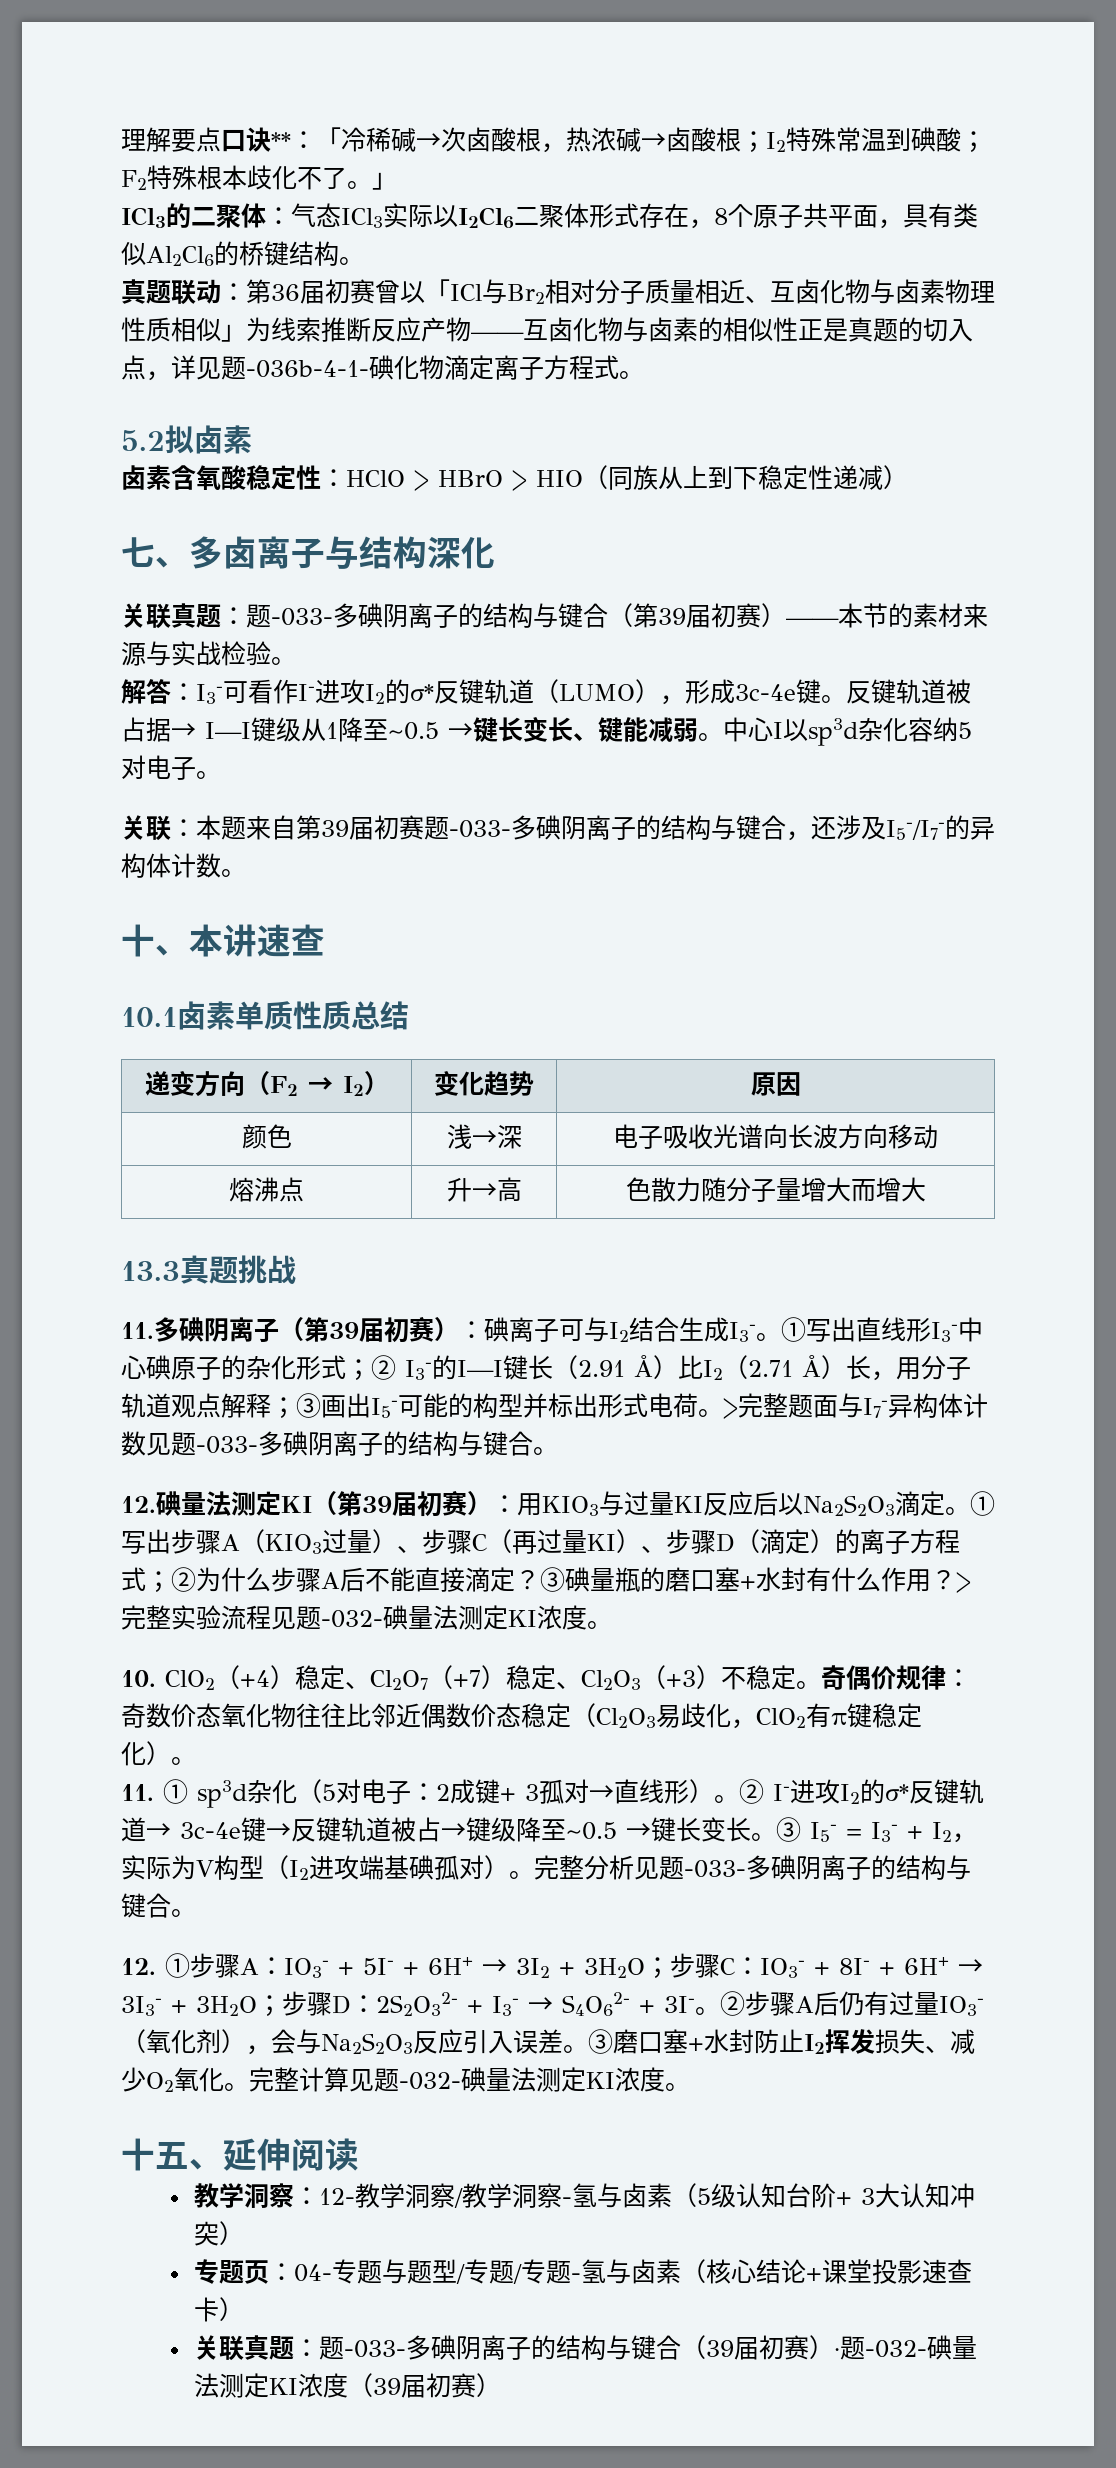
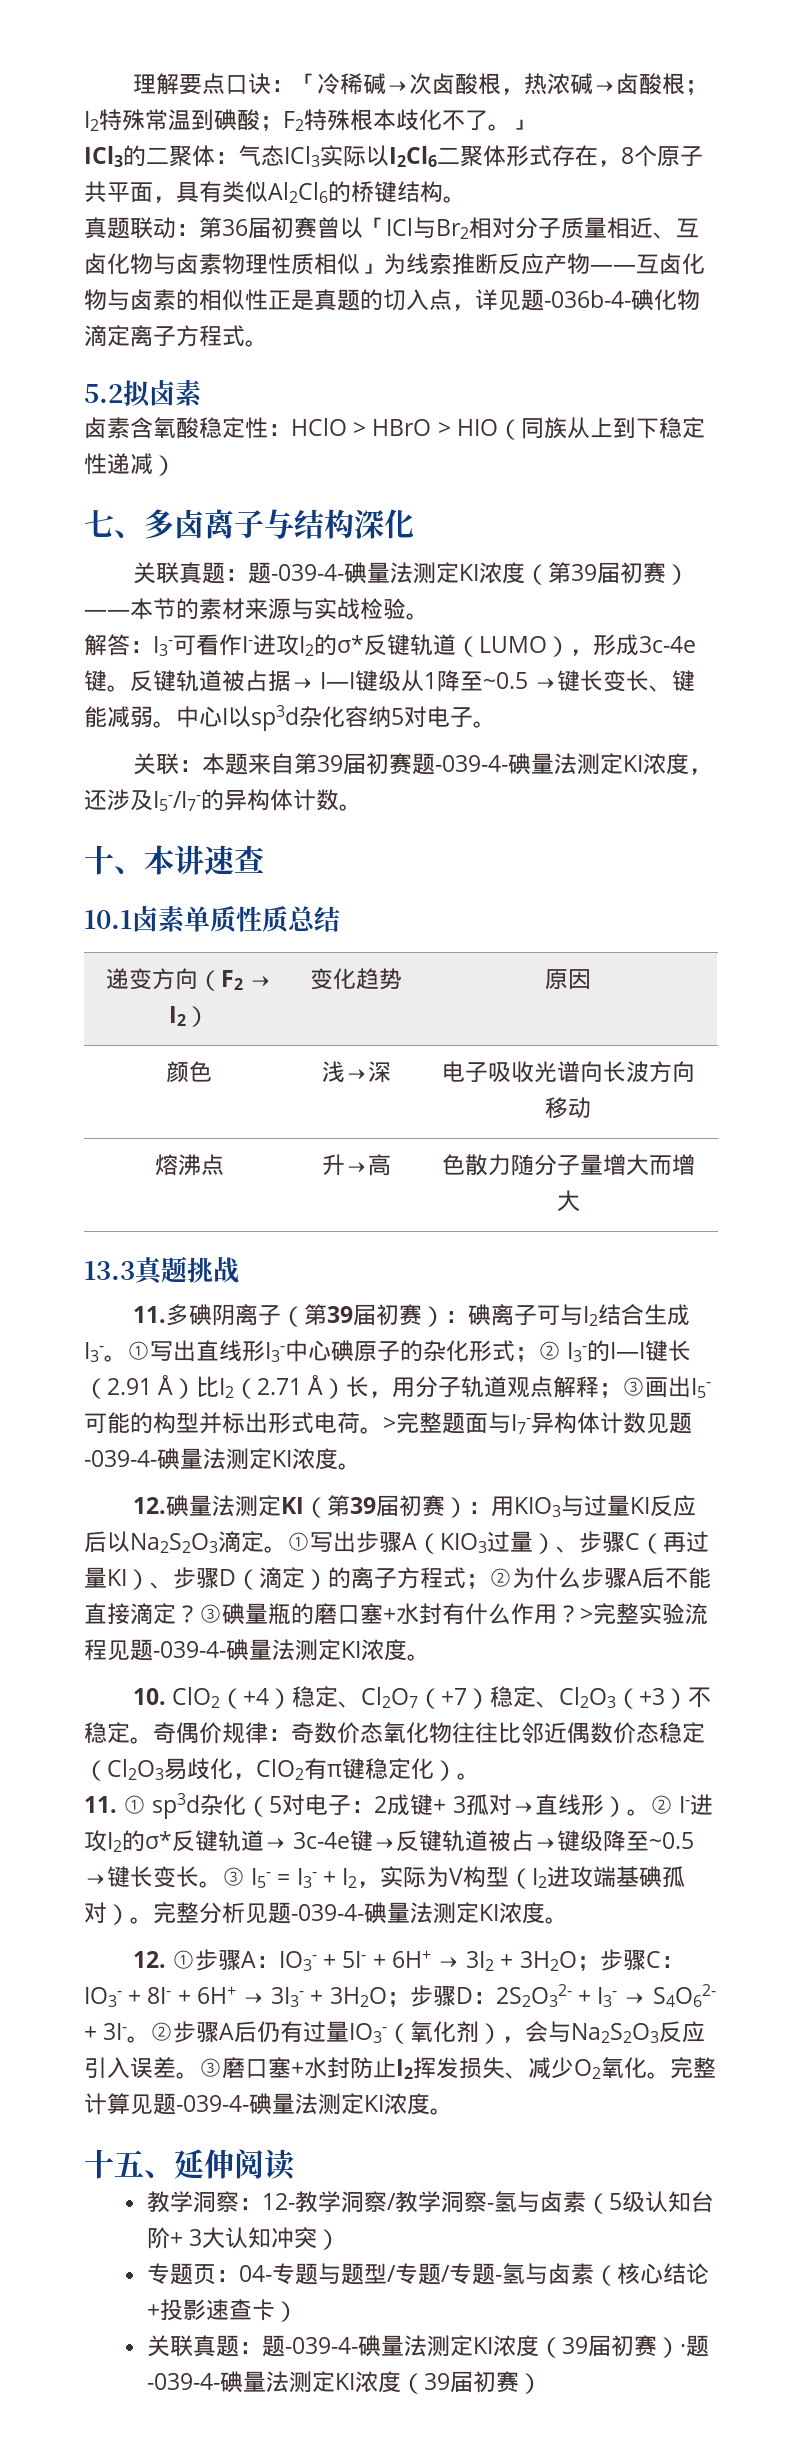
[271,132,291,149] ** -> (271, 84) none
[246,360,369,378] -036b-4-1- -> [544,290,631,308] -036b-4-
[271,603,608,628] -033-多碘阴离子的结构与键合 -> [270,562,525,584] -039-4-碘量法测定KI浓度
[449,815,786,840] -033-多碘阴离子的结构与键合 -> [434,753,689,775] -039-4-碘量法测定KI浓度
[196,1431,533,1456] -033-多碘阴离子的结构与键合 -> [84,1448,338,1470] -039-4-碘量法测定KI浓度
[321,1610,383,1628] -032- -> [153,1641,226,1658] -039-4-
[684,1855,971,1880] [121,1893,171,1918] -033-多碘阴离子的结构与键合 -> [291,1902,545,1924] -039-4-碘量法测定KI浓度
[399,2072,461,2090] -032- -> [176,2095,249,2112] -039-4-
[821,2259,872,2284] 课堂 -> (161, 2311) none
[343,2335,977,2360] [193,2373,501,2398] -033-多碘阴离子的结构与键合（39届初赛）·题-032-碘量法测定KI浓度（39届初赛） -> [285,2335,710,2358] [147,2371,543,2394] -039-4-碘量法测定KI浓度（39届初赛）·题-039-4-碘量法测定KI浓度（39届初赛）

